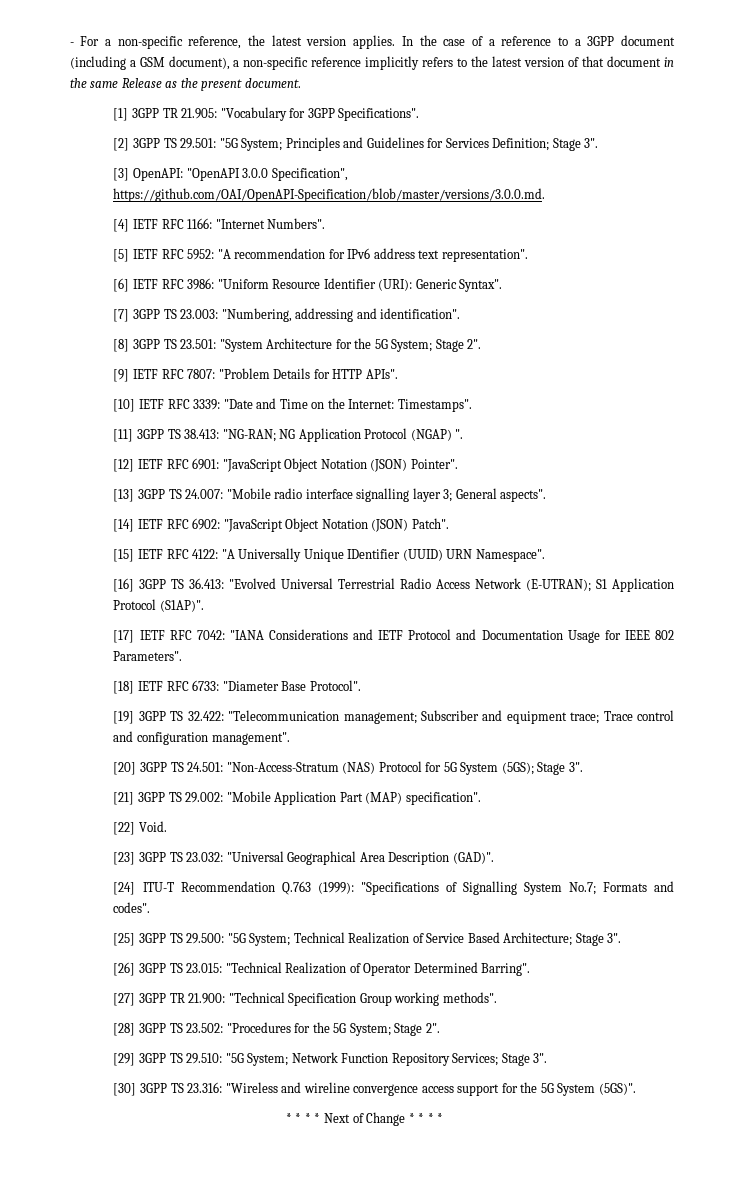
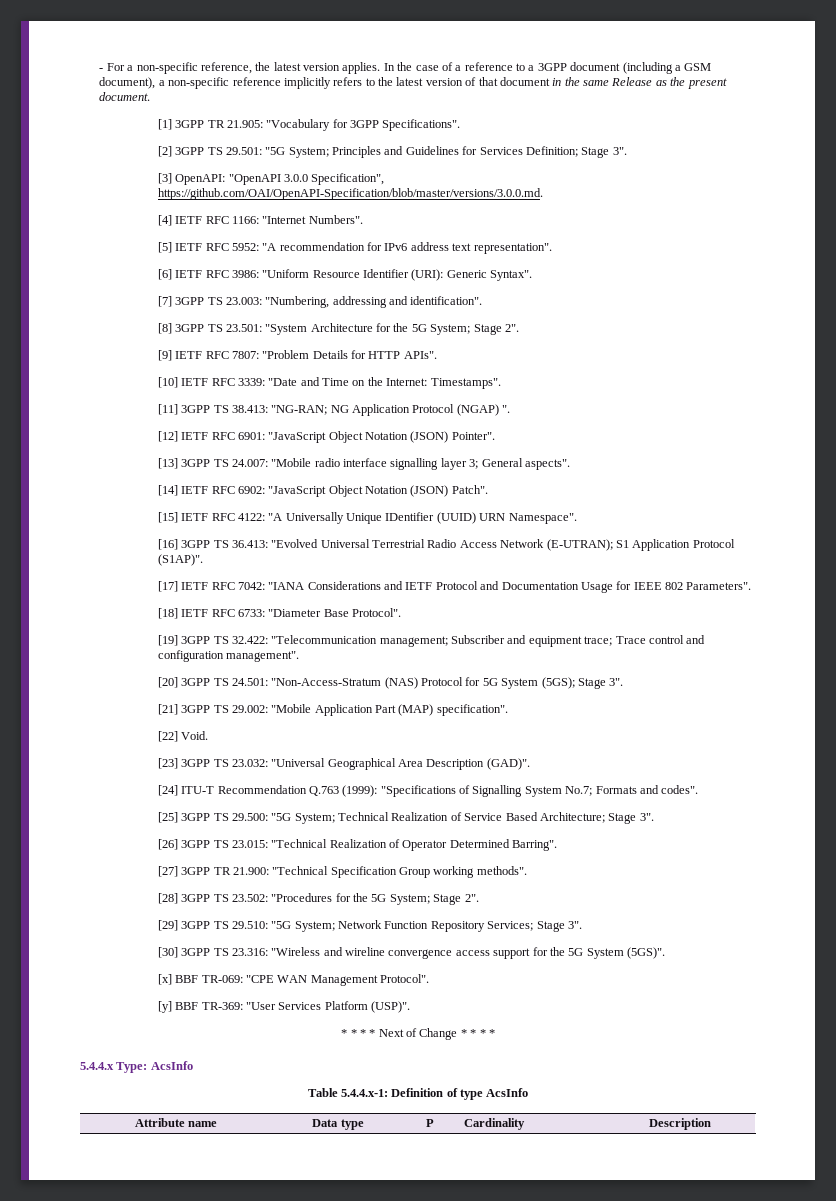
(636, 1089) none -> [157,974,430,986] [157,1001,411,1013] // [x] BBF TR-069: "CPE WAN Management Protocol". // [y] BBF TR-369: "User Services Platform (USP)".
(444, 1118) none -> [80,1061,193,1073] [307,1088,529,1100] [134,1118,218,1127] [312,1119,364,1130] [426,1119,434,1127] [464,1118,526,1130] [648,1118,711,1130] // 5.4.4.x Type: AcsInfo // Table 5.4.4.x-1: Definition of type AcsInfo // Attribute name | Data type | P | Cardinality | Description

